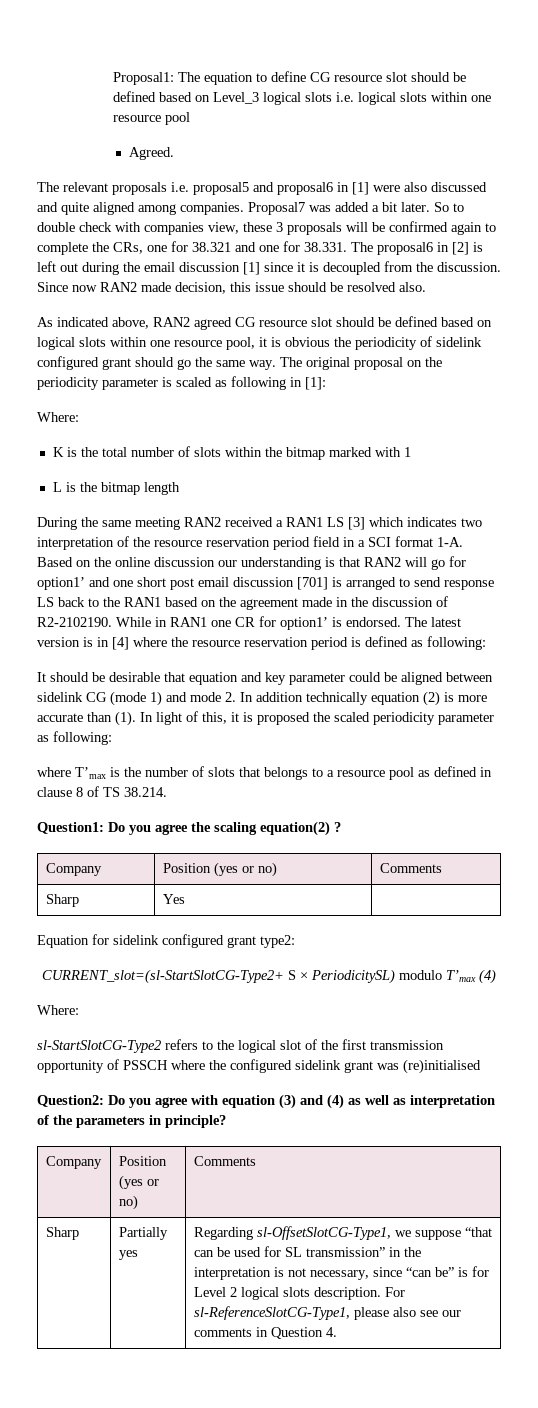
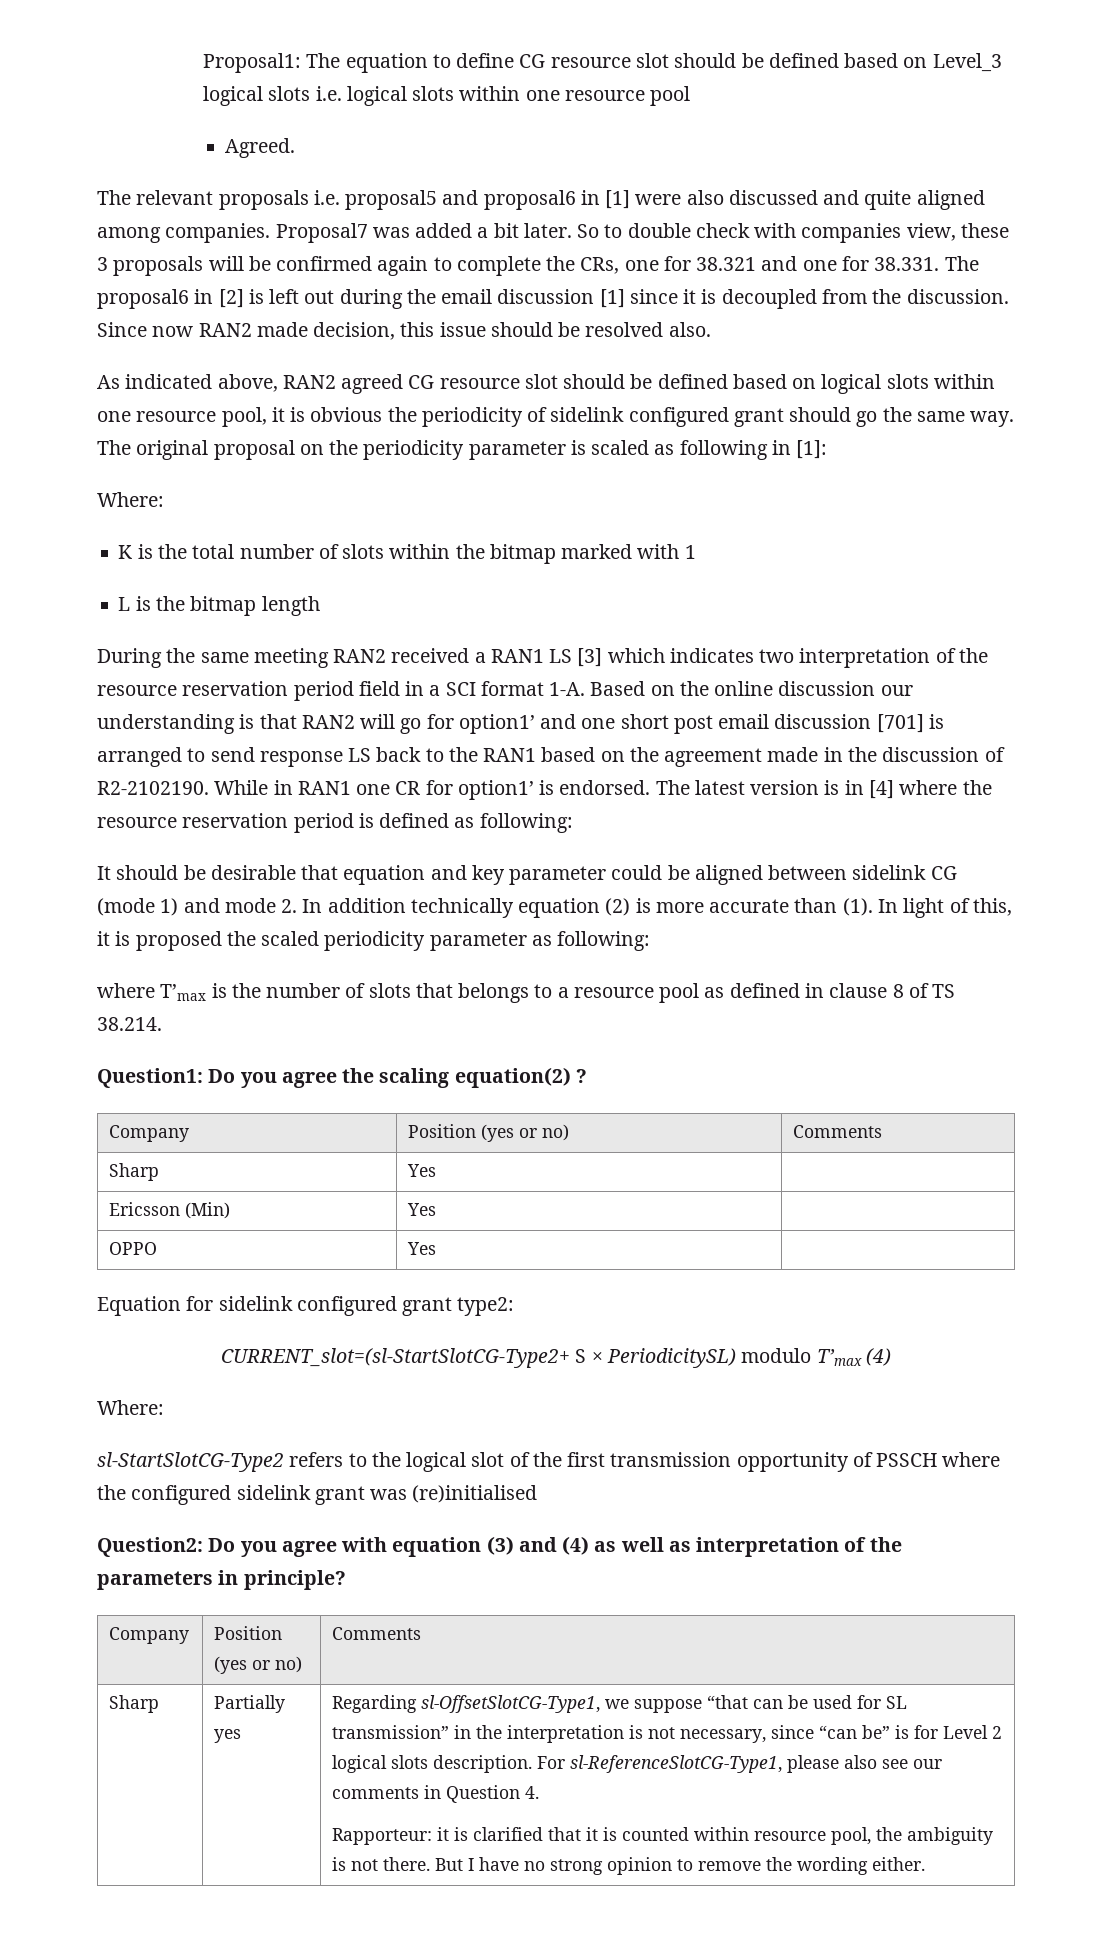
(185, 899) none -> [109,1202,231,1219] [407,1203,437,1216] [109,1242,158,1255] [407,1242,437,1255] // Ericsson (Min) | Yes | // OPPO | Yes |
(337, 1332) none -> [332,1827,994,1845] [332,1857,926,1875] // Rapporteur: it is clarified that it is counted within resource pool, the ambiguity is not there. But I have no strong opinion to remove the wording either.

